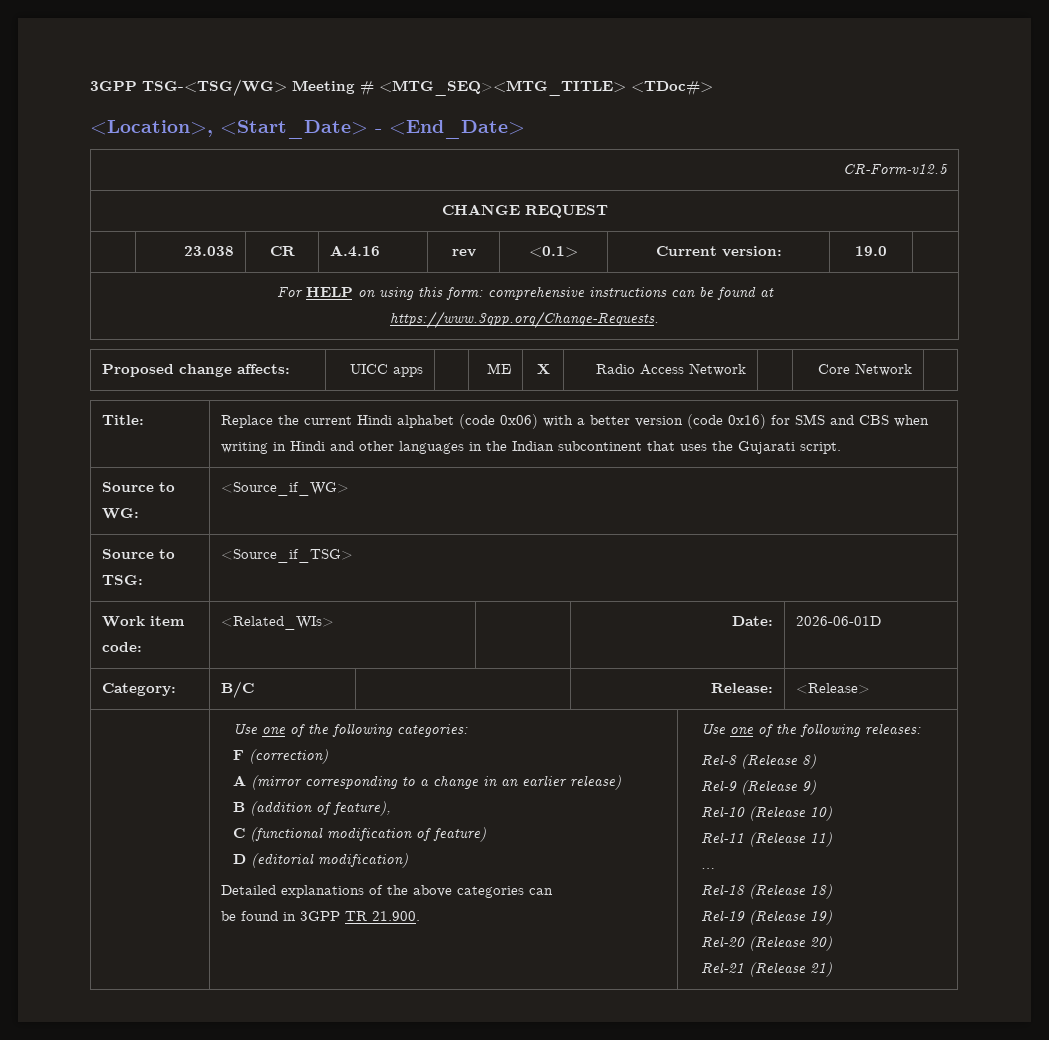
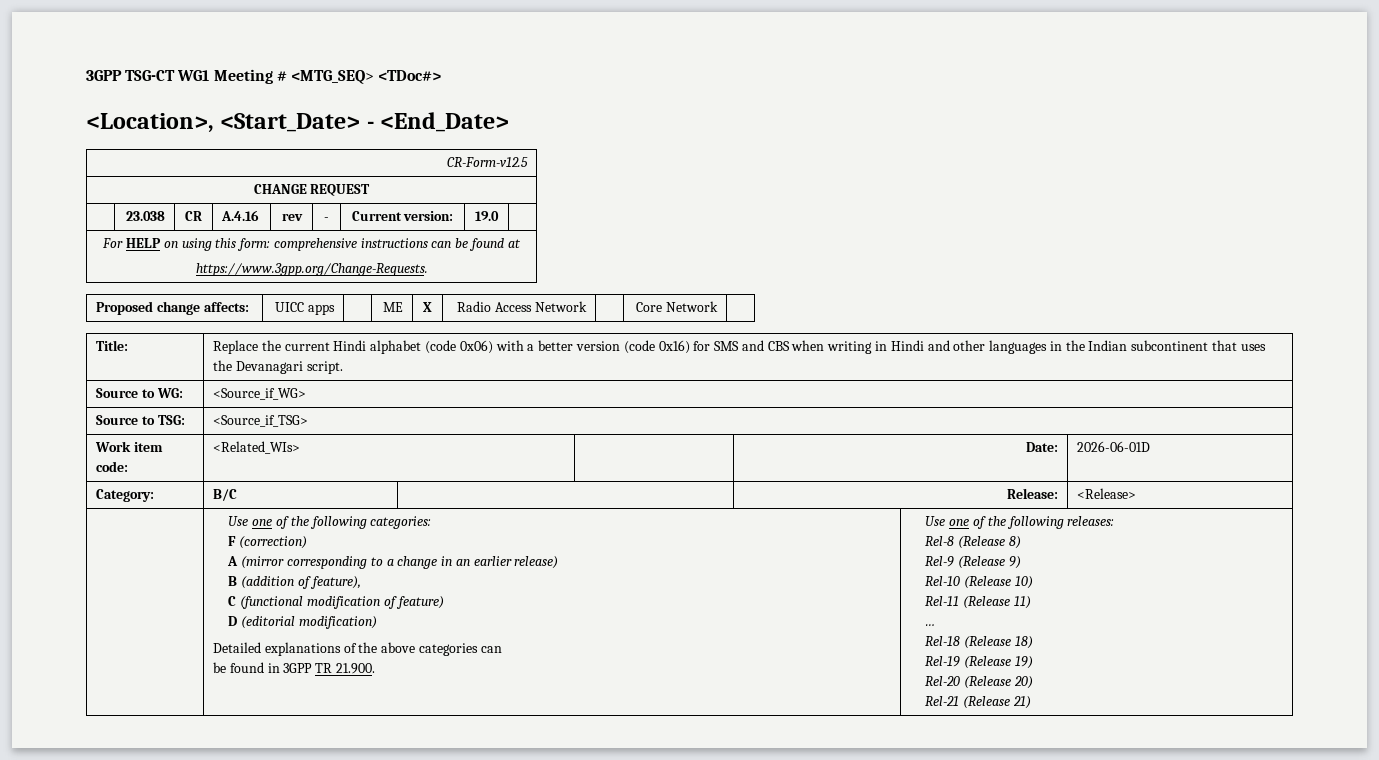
[90,79,287,96] 3GPP TSG-<TSG/WG> -> [86,70,210,81] 3GPP TSG-CT WG1
[379,80,626,96] <MTG_SEQ><MTG_TITLE> -> [290,70,374,84] <MTG_SEQ>
[529,246,578,258] <0.1> -> [324,217,329,221] -
[737,441,795,454] Gujarati -> [235,361,303,374] Devanagari

